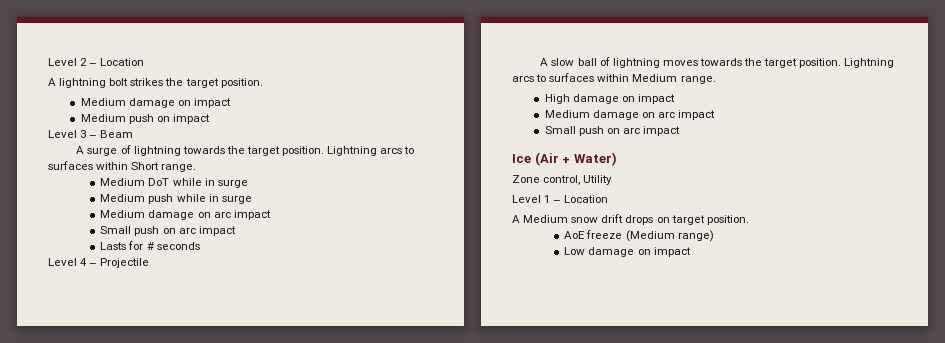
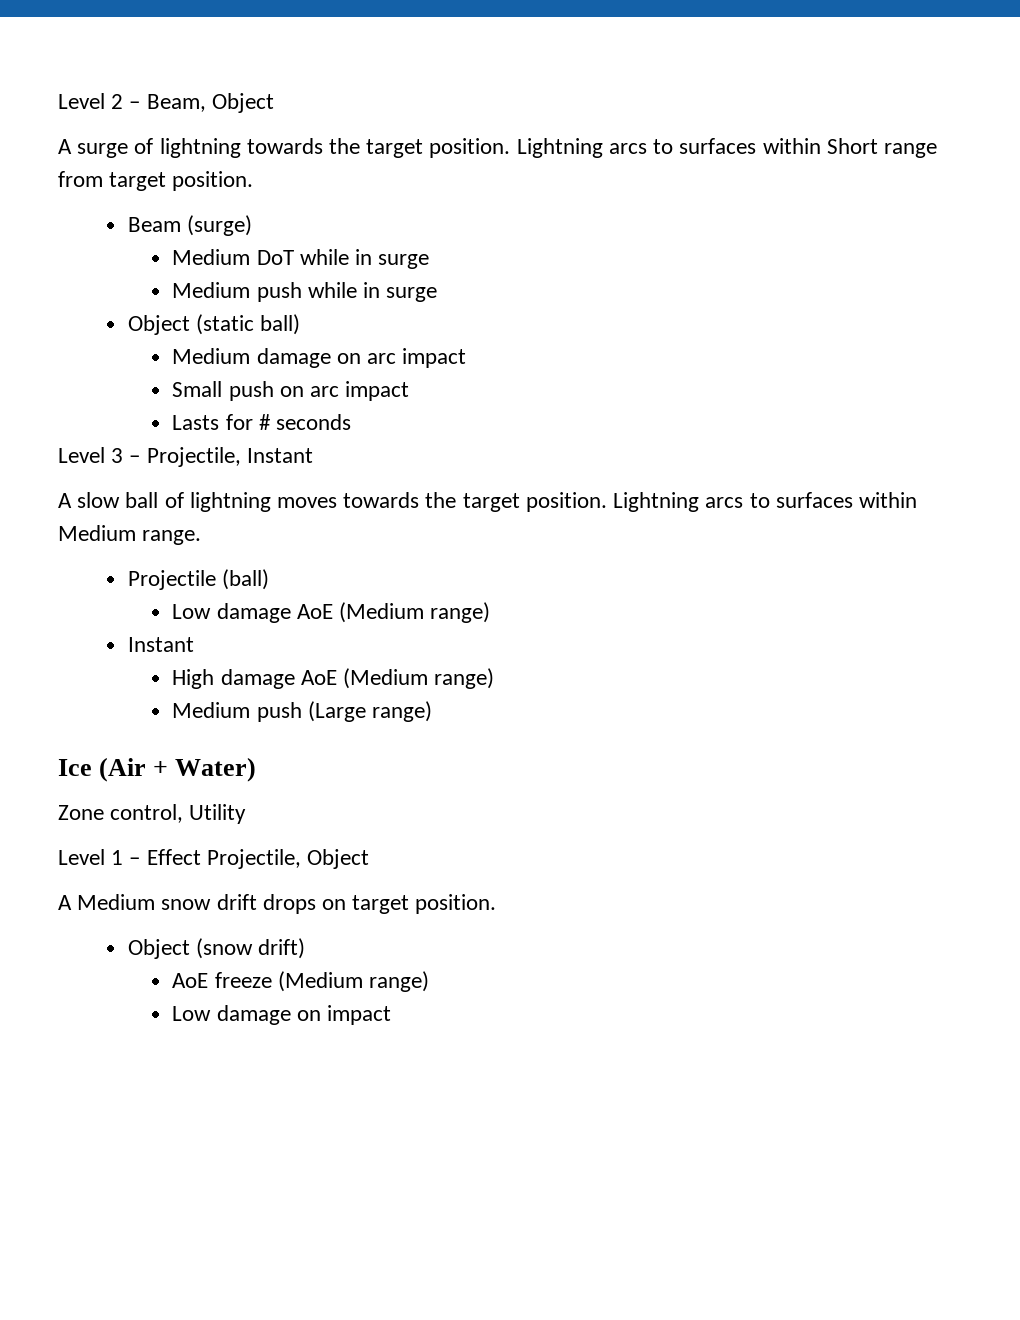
[100,58,145,66] [48,78,263,88] [80,98,231,108] [80,114,210,124] [48,130,134,138] Location // A lightning bolt strikes the target position. // Medium damage on impact // Medium push on impact // Level 3 – Beam -> [146,93,274,113] Beam, Object
[161,164,197,172] range. -> [883,143,937,158] [58,171,254,191] [127,215,253,236] range from target position. // Beam (surge)
(252, 200) none -> [127,314,301,335] // Object (static ball)
[80,258,150,268] 4 – Projectile -> [111,447,313,467] 3 – Projectile, Instant
[544,94,675,104] [544,110,715,120] [544,126,680,136] High damage on impact // Medium damage on arc impact // Small push on arc impact -> [127,569,270,590] [172,602,491,623] [127,637,194,652] [172,668,495,689] [172,701,433,722] Projectile (ball) // Low damage AoE (Medium range) // Instant // High damage AoE (Medium range) // Medium push (Large range)
[564,195,609,203] Location -> [146,849,370,869] Effect Projectile, Object
(749, 220) none -> [127,938,306,959] // Object (snow drift)

